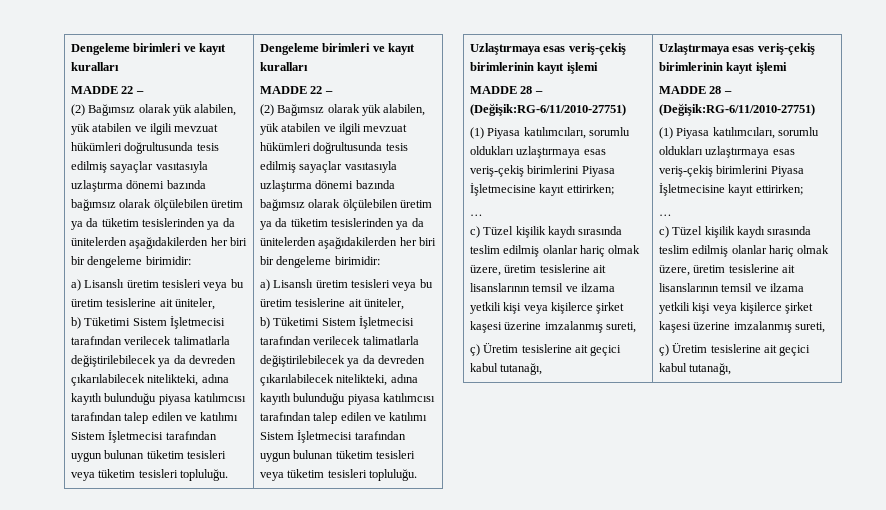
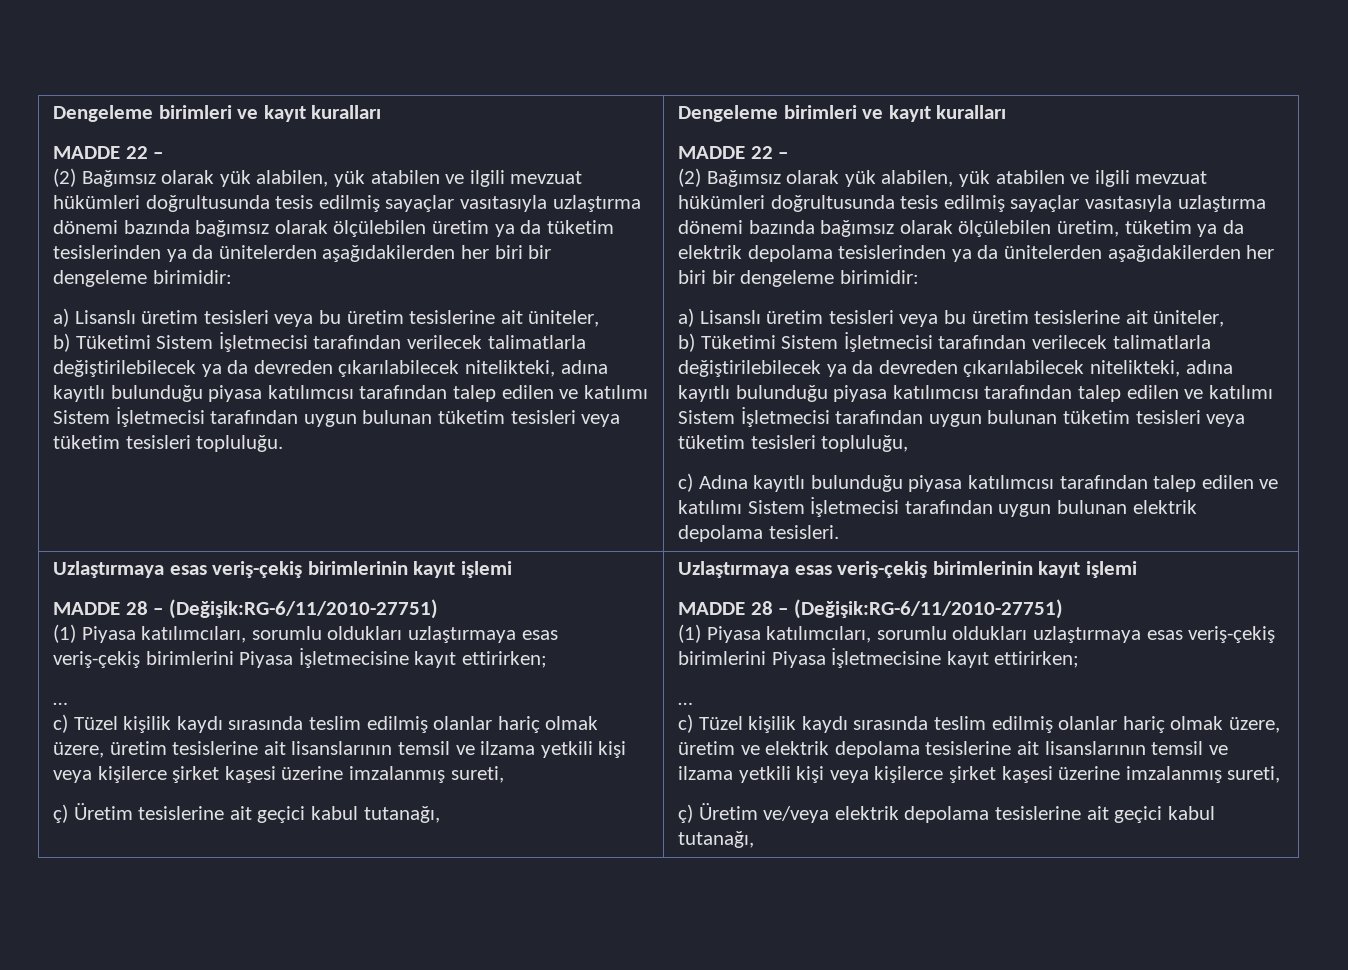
[400,200,433,208] [259,218,328,230] üretim ya da tüketim -> [1056,220,1244,237] [678,245,833,262] üretim, tüketim ya da elektrik depolama
[369,469,418,481] topluluğu. -> [821,435,909,452] [678,473,1279,492] [678,497,1197,517] [678,525,839,542] topluluğu, // c) Adına kayıtlı bulunduğu piyasa katılımcısı tarafından talep edilen ve katılımı Sistem İşletmecisi tarafından uygun bulunan elektrik depolama tesisleri.
(726, 269) none -> [740,741,920,758] ve elektrik depolama
(708, 348) none -> [763,806,990,823] ve/veya elektrik depolama

